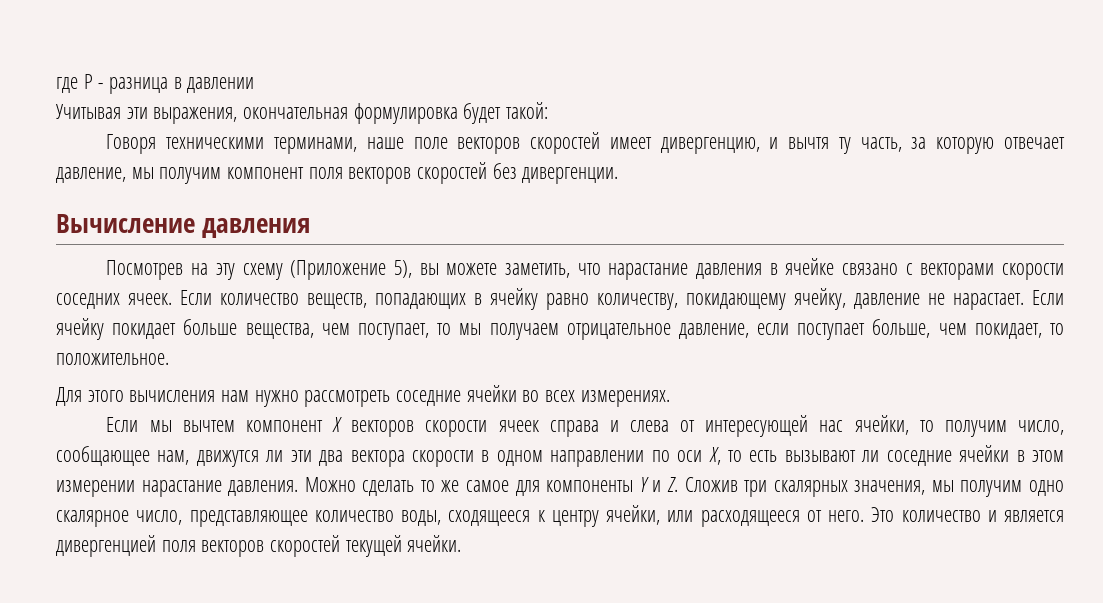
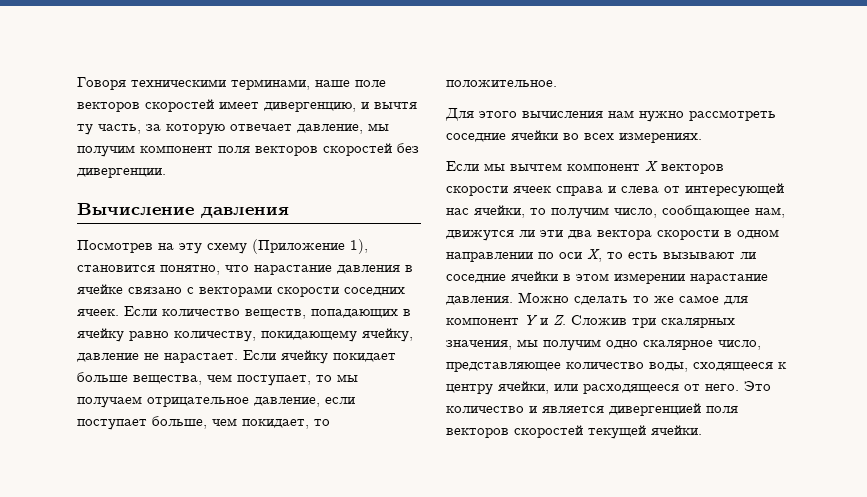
[56,74,255,94] [56,102,549,124] где P - разница в давлении // Учитывая эти выражения, окончательная формулировка будет такой: // -> (77, 83) none
[393,260,570,278] 5), вы можете заметить, -> [350,239,368,254] [77,265,220,275] 1), становится понятно,
[546,480,634,492] компоненты -> [446,317,519,325] компонент

